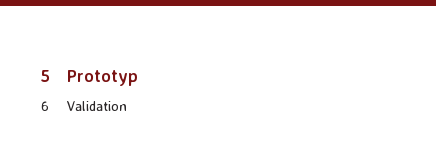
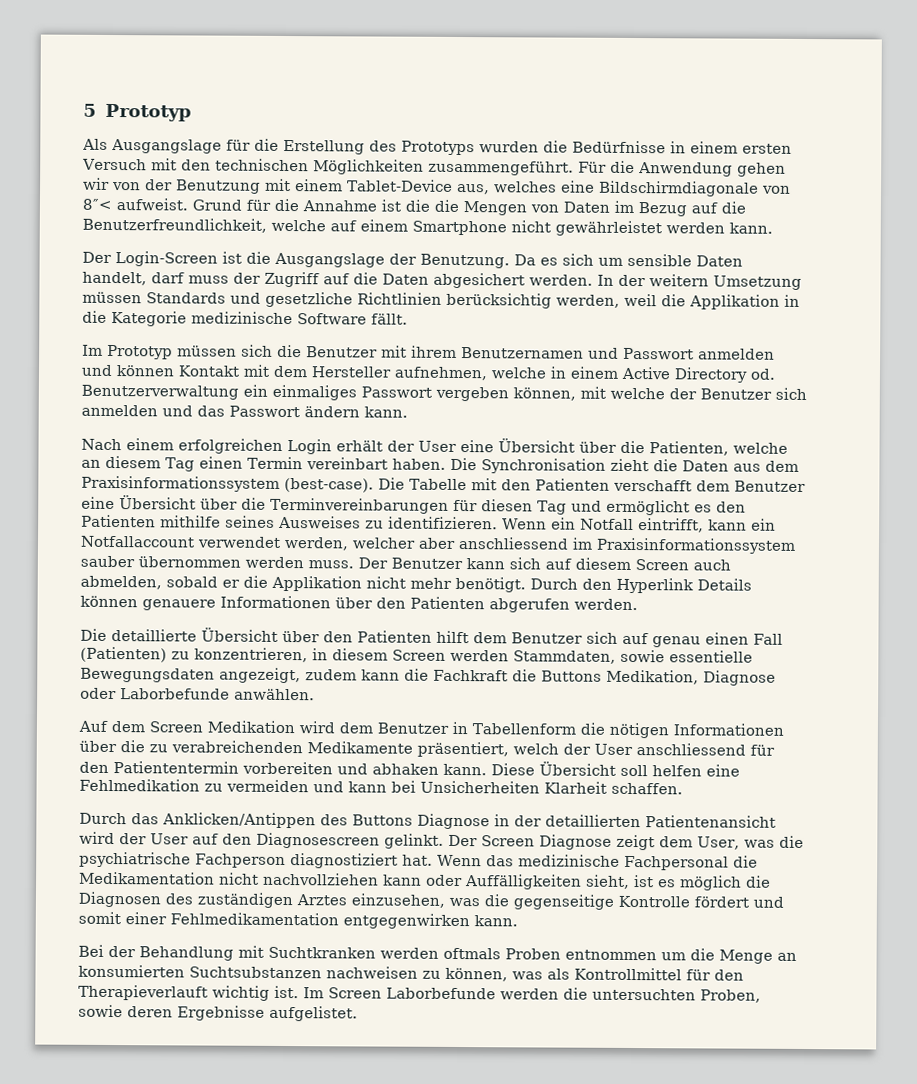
[41,101,127,111] 6 Validation -> [82,138,792,156] [82,158,786,177] [83,177,791,197] [82,198,746,217] [82,217,773,237] [82,251,743,269] [82,271,802,290] [82,291,800,310] [82,310,408,327] [82,344,775,360] [81,364,776,383] [81,384,807,402] [81,404,408,418] [81,438,788,456] [81,455,799,474] [81,475,806,493] [81,495,746,516] [81,514,776,533] [80,535,796,554] [80,555,731,571] [80,575,752,594] [80,595,638,613] [80,627,783,648] [80,646,753,664] [80,667,776,686] [80,687,315,701] [78,720,784,739] [79,740,775,758] [79,761,740,777] [79,778,683,795] [79,812,776,830] [79,831,804,851] [79,851,758,871] [79,871,771,891] [78,891,784,910] [78,911,518,930] [78,944,797,964] [78,964,744,982] [78,984,761,1003] [78,1004,358,1022] Als Ausgangslage für die Erstellung des Prototyps wurden die Bedürfnisse in einem ersten Versuch mit den technischen Möglichkeiten zusammengeführt. Für die Anwendung gehen wir von der Benutzung mit einem Tablet-Device aus, welches eine Bildschirmdiagonale von 8″< aufweist. Grund für die Annahme ist die die Mengen von Daten im Bezug auf die Benutzerfreundlichkeit, welche auf einem Smartphone nicht gewährleistet werden kann. // Der Login-Screen ist die Ausgangslage der Benutzung. Da es sich um sensible Daten handelt, darf muss der Zugriff auf die Daten abgesichert werden. In der weitern Umsetzung müssen Standards und gesetzliche Richtlinien berücksichtig werden, weil die Applikation in die Kategorie medizinische Software fällt. // Im Prototyp müssen sich die Benutzer mit ihrem Benutzernamen und Passwort anmelden und können Kontakt mit dem Hersteller aufnehmen, welche in einem Active Directory od. Benutzerverwaltung ein einmaliges Passwort vergeben können, mit welche der Benutzer sich anmelden und das Passwort ändern kann. // Nach einem erfolgreichen Login erhält der User eine Übersicht über die Patienten, welche an diesem Tag einen Termin vereinbart haben. Die Synchronisation zieht die Daten aus dem Praxisinformationssystem (best-case). Die Tabelle mit den Patienten verschafft dem Benutzer eine Übersicht über die Terminvereinbarungen für diesen Tag und ermöglicht es den Patienten mithilfe seines Ausweises zu identifizieren. Wenn ein Notfall eintrifft, kann ein Notfallaccount verwendet werden, welcher aber anschliessend im Praxisinformationssystem sauber übernommen werden muss. Der Benutzer kann sich auf diesem Screen auch abmelden, sobald er die Applikation nicht mehr benötigt. Durch den Hyperlink Details können genauere Informationen über den Patienten abgerufen werden. // Die detaillierte Übersicht über den Patienten hilft dem Benutzer sich auf genau einen Fall (Patienten) zu konzentrieren, in diesem Screen werden Stammdaten, sowie essentielle Bewegungsdaten angezeigt, zudem kann die Fachkraft die Buttons Medikation, Diagnose oder Laborbefunde anwählen. // Auf dem Screen Medikation wird dem Benutzer in Tabellenform die nötigen Informationen über die zu verabreichenden Medikamente präsentiert, welch der User anschliessend für den Patiententermin vorbereiten und abhaken kann. Diese Übersicht soll helfen eine Fehlmedikation zu vermeiden und kann bei Unsicherheiten Klarheit schaffen. // Durch das Anklicken/Antippen des Buttons Diagnose in der detaillierten Patientenansicht wird der User auf den Diagnosescreen gelinkt. Der Screen Diagnose zeigt dem User, was die psychiatrische Fachperson diagnostiziert hat. Wenn das medizinische Fachpersonal die Medikamentation nicht nachvollziehen kann oder Auffälligkeiten sieht, ist es möglich die Diagnosen des zuständigen Arztes einzusehen, was die gegenseitige Kontrolle fördert und somit einer Fehlmedikamentation entgegenwirken kann. // Bei der Behandlung mit Suchtkranken werden oftmals Proben entnommen um die Menge an konsumierten Suchtsubstanzen nachweisen zu können, was als Kontrollmittel für den Therapieverlauft wichtig ist. Im Screen Laborbefunde werden die untersuchten Proben, sowie deren Ergebnisse aufgelistet.

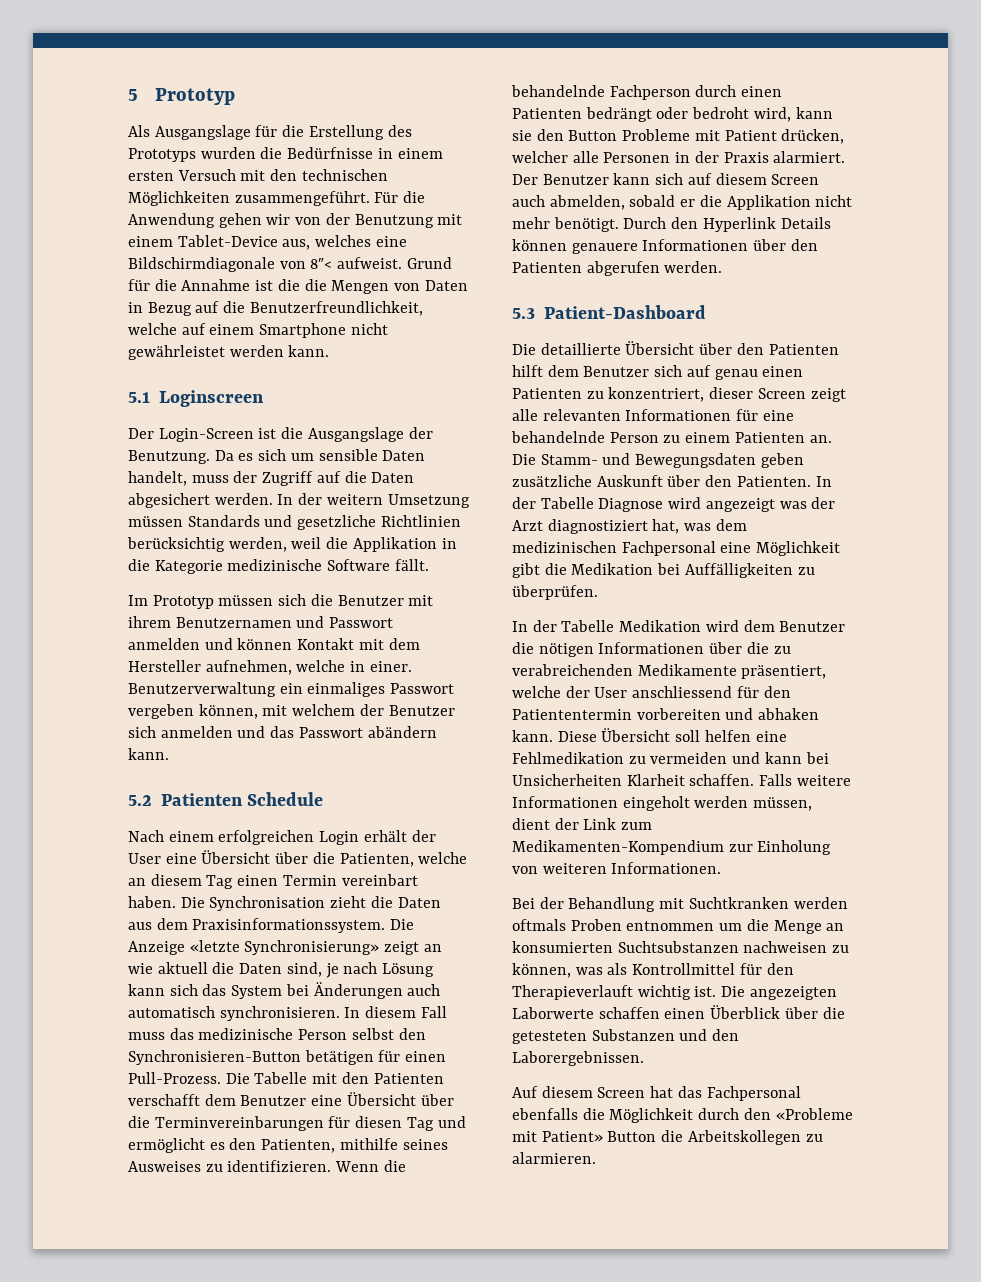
[614,200,634,214] im -> [128,302,143,313] in
(773, 228) none -> [128,390,264,407] // 5.1 Loginscreen
[151,272,185,284] darf -> (187, 478) none
[570,366,776,383] einem Active Directory od. -> [369,661,412,672] einer.
[610,387,665,400] welche -> [292,704,356,716] welchem
[304,406,408,418] ändern kann. -> [367,726,437,738] [128,748,169,760] [128,792,324,806] abändern kann. // 5.2 Patienten Schedule
[81,475,374,493] Praxisinformationssystem (best-case). -> [192,918,415,933] [128,940,442,955] [128,962,435,978] [128,982,441,999] [128,1006,447,1021] [128,1028,426,1040] [128,1050,447,1065] [128,1072,221,1084] Praxisinformationssystem. Die Anzeige «letzte Synchronisierung» zeigt an wie aktuell die Daten sind, je nach Lösung kann sich das System bei Änderungen auch automatisch synchronisieren. In diesem Fall muss das medizinische Person selbst den Synchronisieren-Button betätigen für einen Pull-Prozess.
[81,514,156,528] Patienten -> [261,1139,336,1153] Patienten,
[550,517,776,533] [80,535,796,554] [80,555,354,569] ein Notfall eintrifft, kann ein Notfallaccount verwendet werden, welcher aber anschliessend im Praxisinformationssystem sauber übernommen werden muss. -> [383,1160,406,1172] [511,85,783,100] [512,107,833,122] [512,129,845,144] [512,151,846,163] die behandelnde Fachperson durch einen Patienten bedrängt oder bedroht wird, kann sie den Button Probleme mit Patient drücken, welcher alle Personen in der Praxis alarmiert.
(638, 604) none -> [512,305,706,319] // 5.3 Patient-Dashboard
[753,633,783,645] [80,646,753,664] [80,667,776,686] [80,687,315,701] [78,720,203,733] Fall (Patienten) zu konzentrieren, in diesem Screen werden Stammdaten, sowie essentielle Bewegungsdaten angezeigt, zudem kann die Fachkraft die Buttons Medikation, Diagnose oder Laborbefunde anwählen. // Auf dem Screen -> [512,387,846,402] [512,409,794,421] [511,431,832,443] [512,453,804,468] [512,475,832,487] [512,497,836,512] [512,519,747,534] [512,541,841,556] [512,563,815,578] [512,585,598,600] [512,620,615,632] Patienten zu konzentriert, dieser Screen zeigt alle relevanten Informationen für eine behandelnde Person zu einem Patienten an. Die Stamm- und Bewegungsdaten geben zusätzliche Auskunft über den Patienten. In der Tabelle Diagnose wird angezeigt was der Arzt diagnostiziert hat, was dem medizinischen Fachpersonal eine Möglichkeit gibt die Medikation bei Auffälligkeiten zu überprüfen. // In der Tabelle
[452,721,576,735] in Tabellenform -> (846, 626) none
[513,743,559,755] welch -> [512,686,561,698] welche
[79,812,776,830] [79,831,804,851] [79,851,758,871] [79,871,771,891] [78,891,784,910] [78,911,518,930] // Durch das Anklicken/Antippen des Buttons Diagnose in der detaillierten Patientenansicht wird der User auf den Diagnosescreen gelinkt. Der Screen Diagnose zeigt dem User, was die psychiatrische Fachperson diagnostiziert hat. Wenn das medizinische Fachpersonal die Medikamentation nicht nachvollziehen kann oder Auffälligkeiten sieht, ist es möglich die Diagnosen des zuständigen Arztes einzusehen, was die gegenseitige Kontrolle fördert und somit einer Fehlmedikamentation entgegenwirken kann. -> [759,774,851,786] [512,796,813,811] [512,818,653,830] [512,840,832,855] [512,862,722,874] Falls weitere Informationen eingeholt werden müssen, dient der Link zum Medikamenten-Kompendium zur Einholung von weiteren Informationen.
[303,987,761,1003] [78,1004,358,1022] Im Screen Laborbefunde werden die untersuchten Proben, sowie deren Ergebnisse aufgelistet. -> [721,986,837,1000] [512,1005,845,1019] [512,1029,740,1044] [512,1051,644,1066] [512,1086,801,1101] [512,1108,853,1123] [512,1130,823,1145] [512,1152,596,1164] Die angezeigten Laborwerte schaffen einen Überblick über die getesteten Substanzen und den Laborergebnissen. // Auf diesem Screen hat das Fachpersonal ebenfalls die Möglichkeit durch den «Probleme mit Patient» Button die Arbeitskollegen zu alarmieren.

